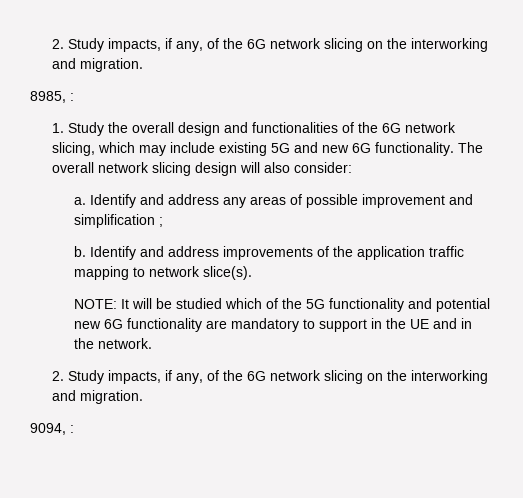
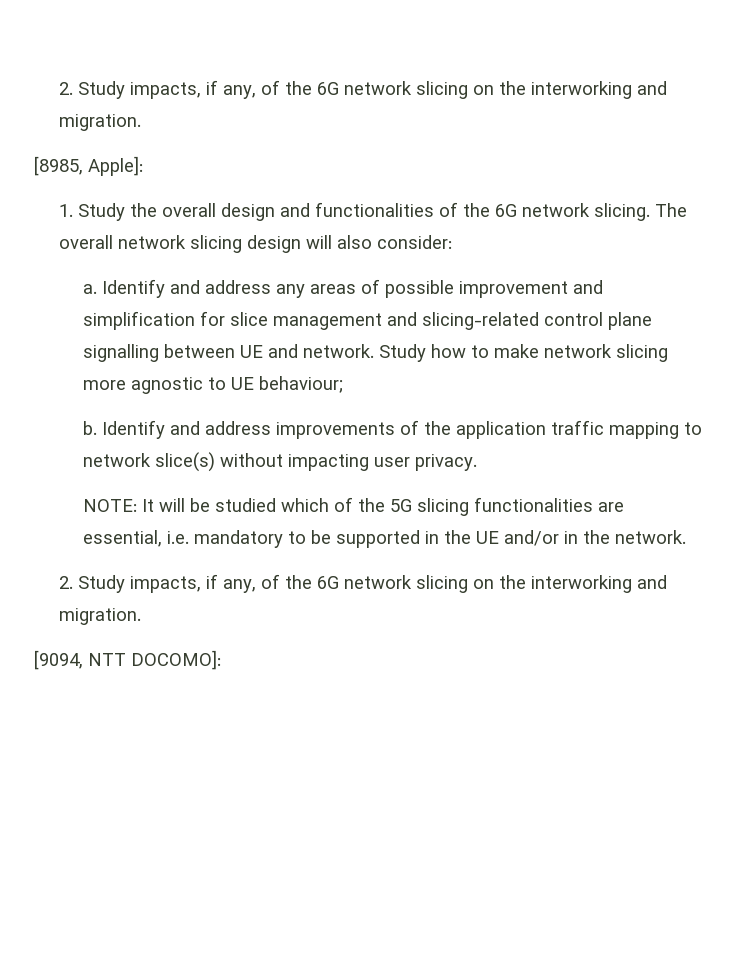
[30,91,74,103] 8985, : -> [34,156,143,176] [8985, Apple]:
[52,142,455,156] slicing, which may include existing 5G and new 6G functionality. -> [593,203,650,221] slicing.
[159,217,164,227] ; -> [200,311,653,330] [83,344,669,362] [83,376,344,394] for slice management and slicing-related control plane signalling between UE and network. Study how to make network slicing more agnostic to UE behaviour;
[203,266,253,280] slice(s). -> [155,452,478,472] slice(s) without impacting user privacy.
[329,298,491,312] [74,318,368,332] functionality and potential new 6G functionality are mandatory to support -> [417,497,625,516] [83,530,421,548] slicing functionalities are essential, i.e. mandatory to be supported
[433,318,458,329] and -> [504,530,560,546] and/or
[30,423,74,435] 9094, : -> [34,650,221,670] [9094, NTT DOCOMO]:

